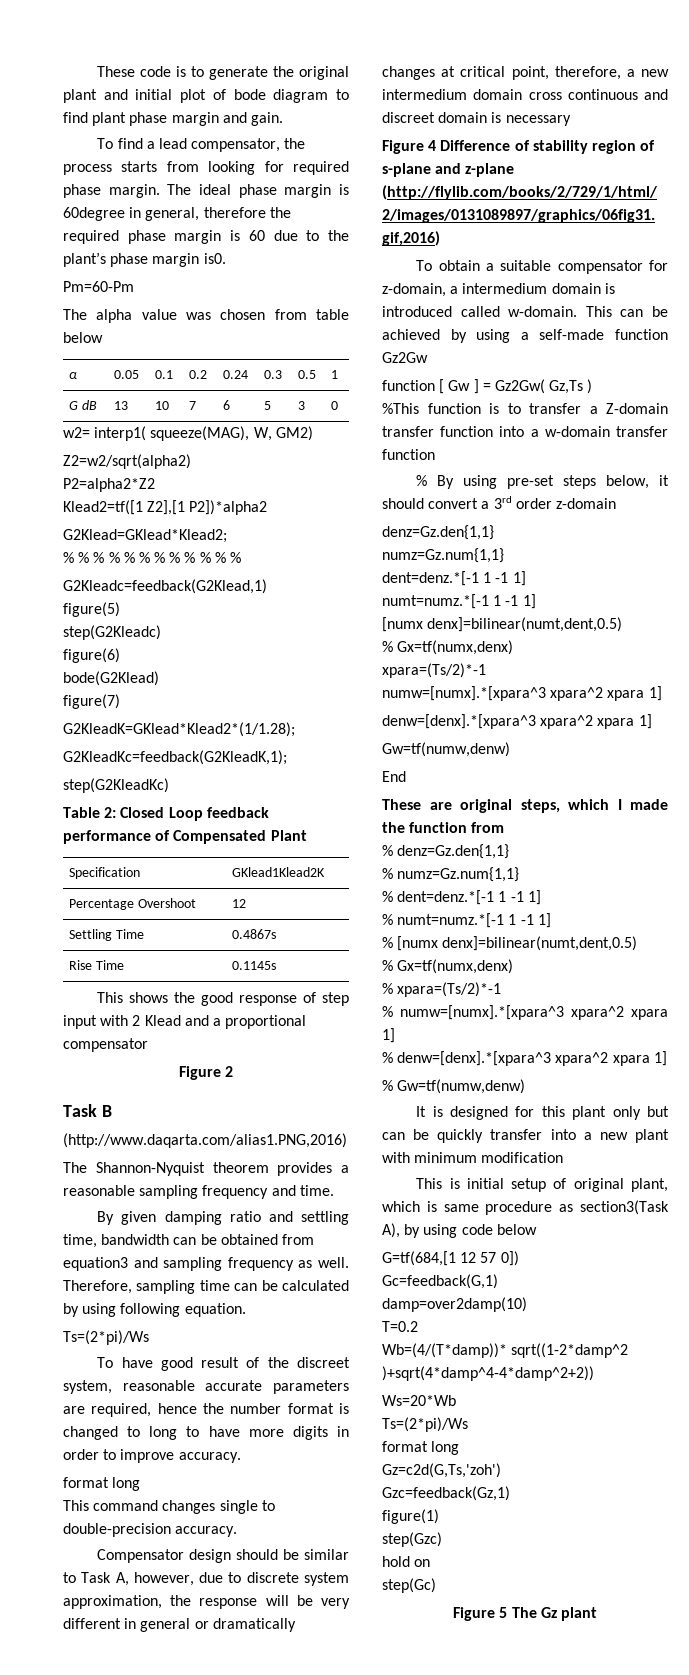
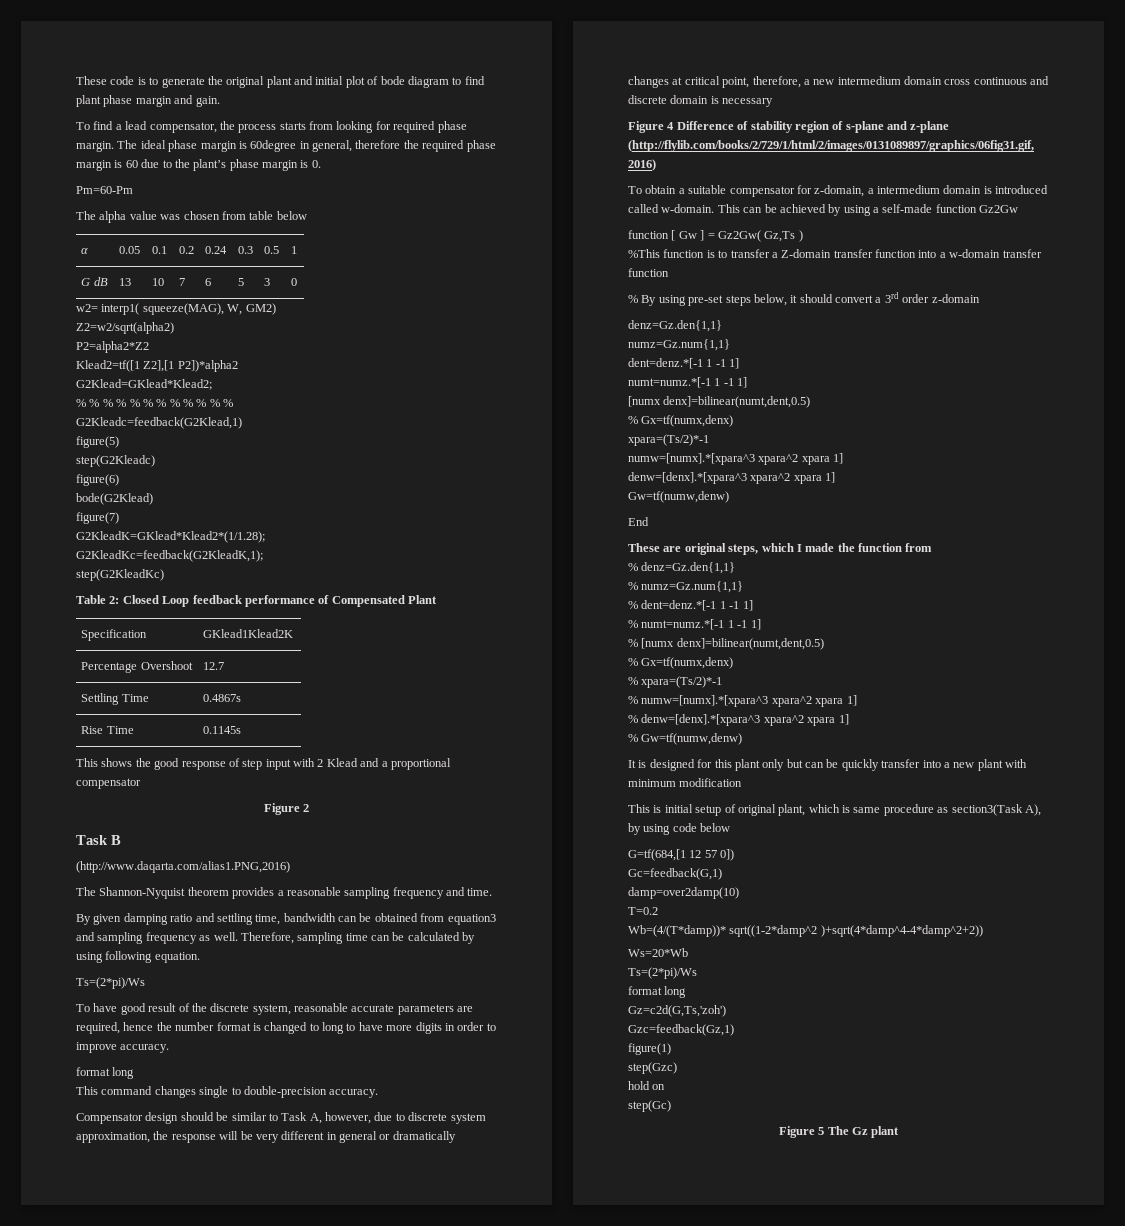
[203,253,226,264] is0. -> [300,160,321,168] is 0.
[232,899,247,908] 12 -> [203,662,225,670] 12.7
[296,1357,350,1368] discreet -> [210,1003,250,1012] discrete
[382,112,435,123] discreet -> [628,95,667,104] discrete

